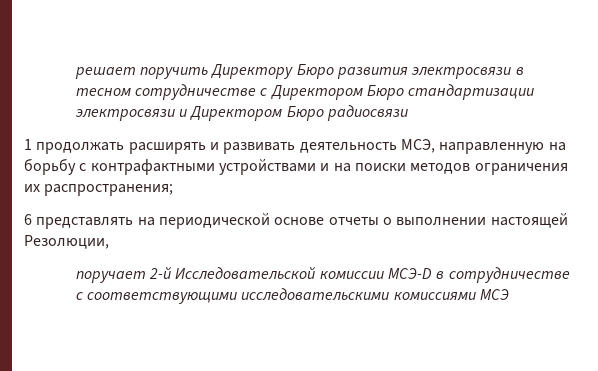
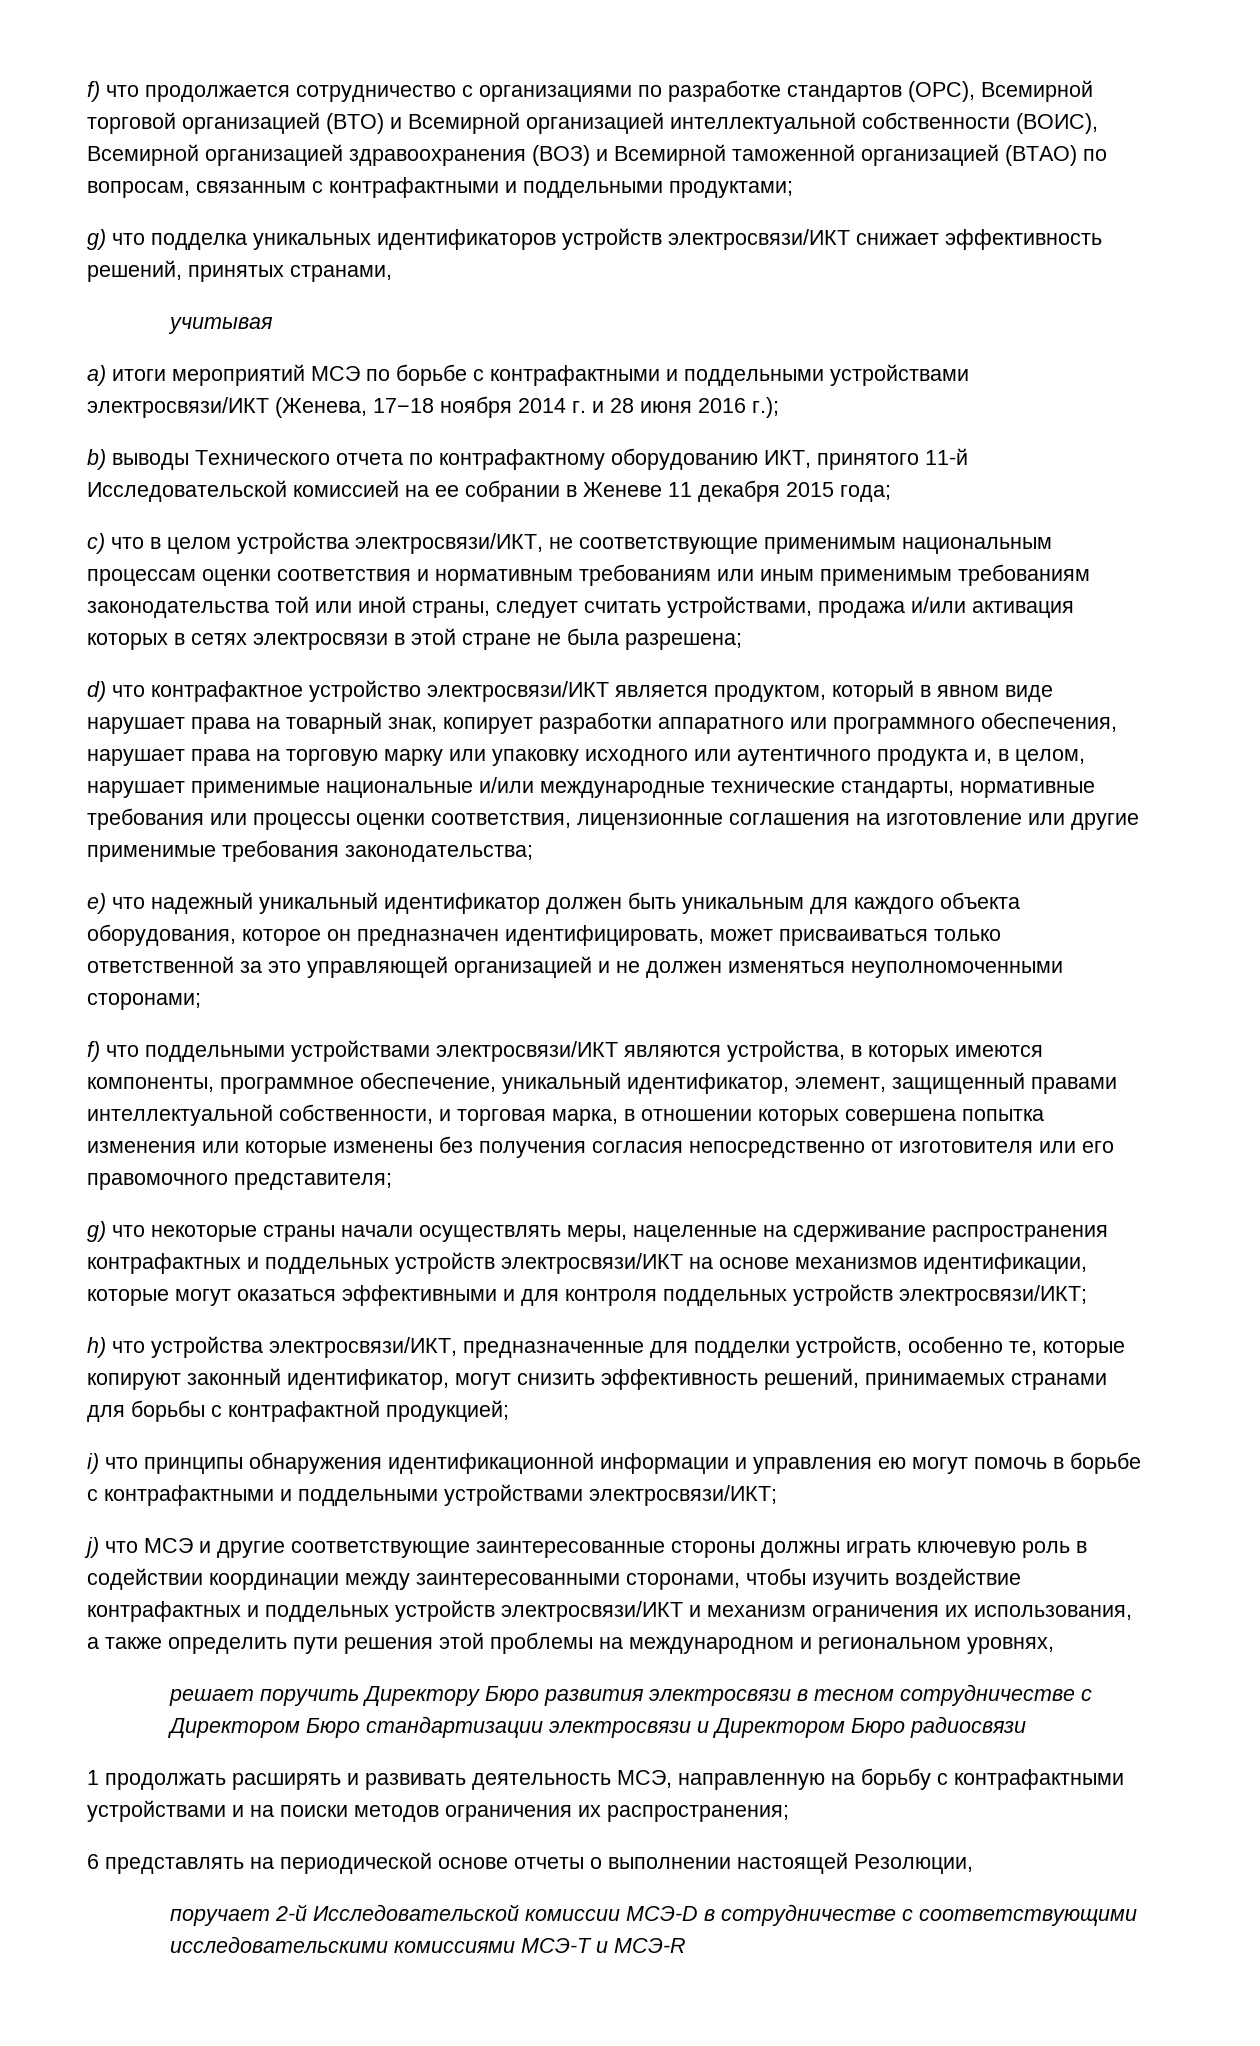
(74, 73) none -> [87,80,1093,102] [87,112,1098,134] [87,144,1107,166] [87,177,793,198] [87,228,1102,250] [87,260,392,282] [168,317,274,334] [87,364,969,386] [87,396,779,418] [87,448,968,470] [87,480,891,502] [87,532,1052,554] [87,564,1090,586] [87,596,1074,618] [87,628,742,650] [87,680,1053,702] [87,712,1117,734] [87,749,1085,766] [87,777,1095,798] [87,808,1139,830] [87,840,533,862] [87,892,1020,914] [87,924,1001,946] [87,956,1063,978] [87,993,201,1010] [87,1040,1043,1062] [87,1072,1117,1094] [87,1104,1044,1126] [87,1136,1114,1158] [87,1173,392,1190] [87,1221,1108,1242] [87,1252,1087,1274] [87,1284,1087,1306] [87,1336,1125,1358] [87,1368,1107,1390] [87,1400,509,1422] [87,1452,1141,1474] [87,1484,777,1506] [84,1537,1087,1558] [87,1568,1021,1590] [87,1600,1132,1622] [87,1632,1054,1654] f) что продолжается сотрудничество с организациями по разработке стандартов (ОРС), Всемирной торговой организацией (ВТО) и Всемирной организацией интеллектуальной собственности (ВОИС), Всемирной организацией здравоохранения (ВОЗ) и Всемирной таможенной организацией (ВТАО) по вопросам, связанным с контрафактными и поддельными продуктами; // g) что подделка уникальных идентификаторов устройств электросвязи/ИКТ снижает эффективность решений, принятых странами, // учитывая // a) итоги мероприятий МСЭ по борьбе с контрафактными и поддельными устройствами электросвязи/ИКТ (Женева, 17−18 ноября 2014 г. и 28 июня 2016 г.); // b) выводы Технического отчета по контрафактному оборудованию ИКТ, принятого 11-й Исследовательской комиссией на ее собрании в Женеве 11 декабря 2015 года; // c) что в целом устройства электросвязи/ИКТ, не соответствующие применимым национальным процессам оценки соответствия и нормативным требованиям или иным применимым требованиям законодательства той или иной страны, следует считать устройствами, продажа и/или активация которых в сетях электросвязи в этой стране не была разрешена; // d) что контрафактное устройство электросвязи/ИКТ является продуктом, который в явном виде нарушает права на товарный знак, копирует разработки аппаратного или программного обеспечения, нарушает права на торговую марку или упаковку исходного или аутентичного продукта и, в целом, нарушает применимые национальные и/или международные технические стандарты, нормативные требования или процессы оценки соответствия, лицензионные соглашения на изготовление или другие применимые требования законодательства; // e) что надежный уникальный идентификатор должен быть уникальным для каждого объекта оборудования, которое он предназначен идентифицировать, может присваиваться только ответственной за это управляющей организацией и не должен изменяться неуполномоченными сторонами; // f) что поддельными устройствами электросвязи/ИКТ являются устройства, в которых имеются компоненты, программное обеспечение, уникальный идентификатор, элемент, защищенный правами интеллектуальной собственности, и торговая марка, в отношении которых совершена попытка изменения или которые изменены без получения согласия непосредственно от изготовителя или его правомочного представителя; // g) что некоторые страны начали осуществлять меры, нацеленные на сдерживание распространения контрафактных и поддельных устройств электросвязи/ИКТ на основе механизмов идентификации, которые могут оказаться эффективными и для контроля поддельных устройств электросвязи/ИКТ; // h) что устройства электросвязи/ИКТ, предназначенные для подделки устройств, особенно те, которые копируют законный идентификатор, могут снизить эффективность решений, принимаемых странами для борьбы с контрафактной продукцией; // i) что принципы обнаружения идентификационной информации и управления ею могут помочь в борьбе с контрафактными и поддельными устройствами электросвязи/ИКТ; // j) что МСЭ и другие соответствующие заинтересованные стороны должны играть ключевую роль в содействии координации между заинтересованными сторонами, чтобы изучить воздействие контрафактных и поддельных устройств электросвязи/ИКТ и механизм ограничения их использования, а также определить пути решения этой проблемы на международном и региональном уровнях, //
[480,289,510,300] МСЭ -> [521,1938,687,1953] МСЭ-T и МСЭ-R

